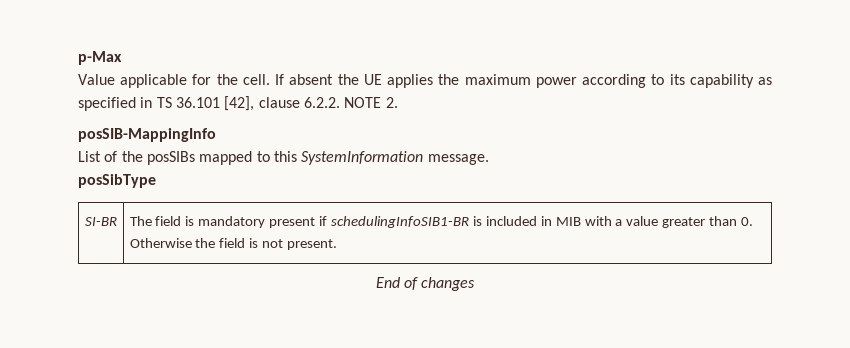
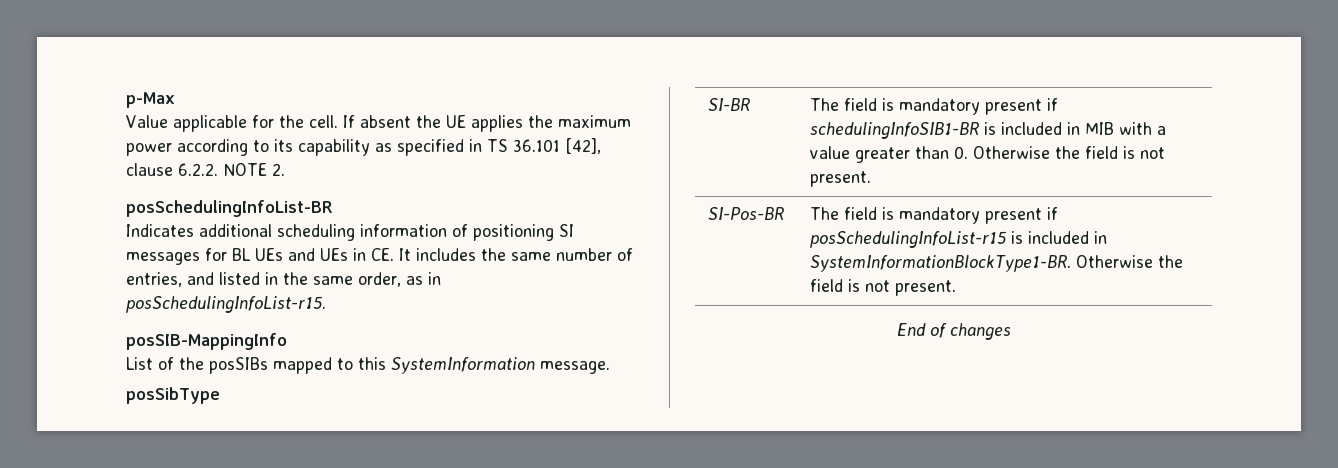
(398, 102) none -> [126,200,333,217] [126,224,574,241] [126,248,633,265] [126,272,441,287] [126,296,326,313] // posSchedulingInfoList-BR // Indicates additional scheduling information of positioning SI messages for BL UEs and UEs in CE. It includes the same number of entries, and listed in the same order, as in posSchedulingInfoList-r15.
(338, 244) none -> [707,207,784,220] [809,207,1058,224] [809,231,1107,248] [809,255,1183,272] [809,279,956,296] // SI-Pos-BR | The field is mandatory present if posSchedulingInfoList-r15 is included in SystemInformationBlockType1-BR. Otherwise the field is not present.

